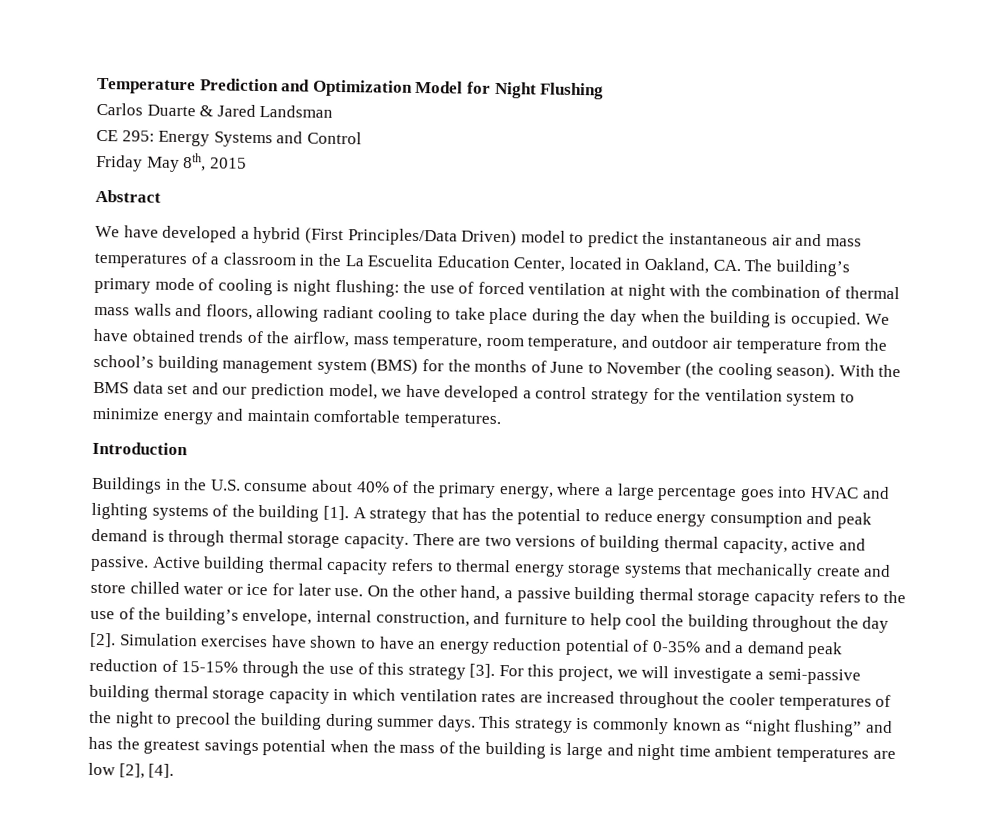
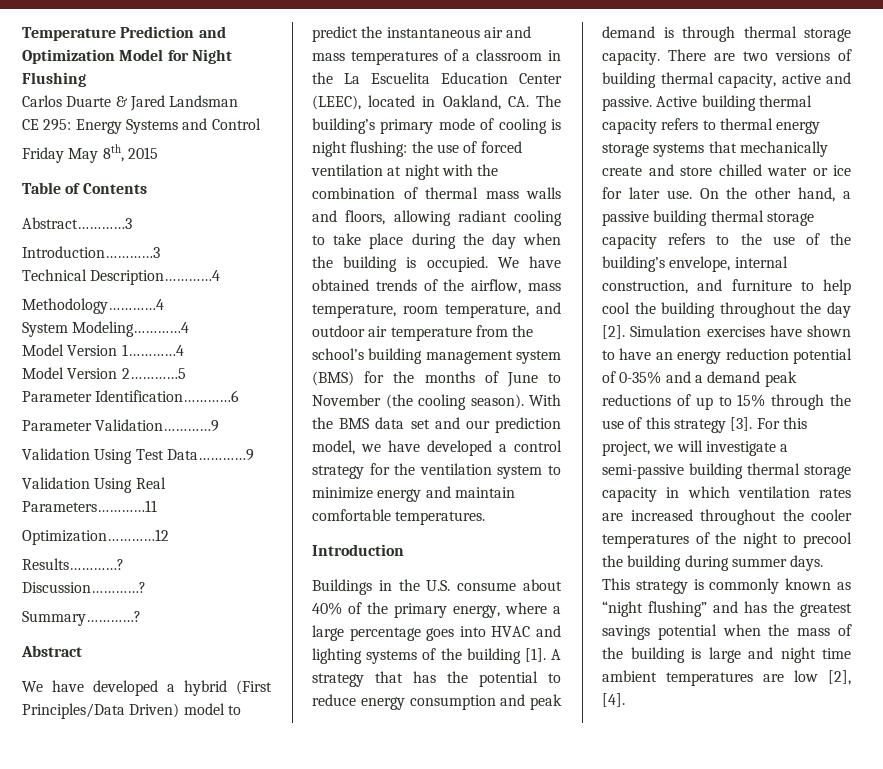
(247, 163) none -> [22,182,147,194] [22,217,132,229] [22,246,160,258] [22,269,221,285] [22,298,164,314] [22,321,190,337] [22,344,184,356] [22,367,186,379] [22,390,240,402] [22,419,220,432] [22,448,254,464] [22,477,166,493] [22,500,157,512] [22,529,169,545] [22,558,124,570] [22,582,146,593] [22,611,141,626] // Table of Contents // Abstract…………3 // Introduction…………3 // Technical Description…………4 // Methodology…………4 // System Modeling…………4 // Model Version 1…………4 // Model Version 2…………5 // Parameter Identification…………6 // Parameter Validation…………9 // Validation Using Test Data…………9 // Validation Using Real Parameters…………11 // Optimization…………12 // Results…………? // Discussion…………? // Summary…………?
[513,257,566,272] Center, -> [519,73,562,84] [312,95,361,110] Center (LEEC),
[89,658,239,673] reduction of 15-15% -> [602,394,766,410] reductions of up to 15%

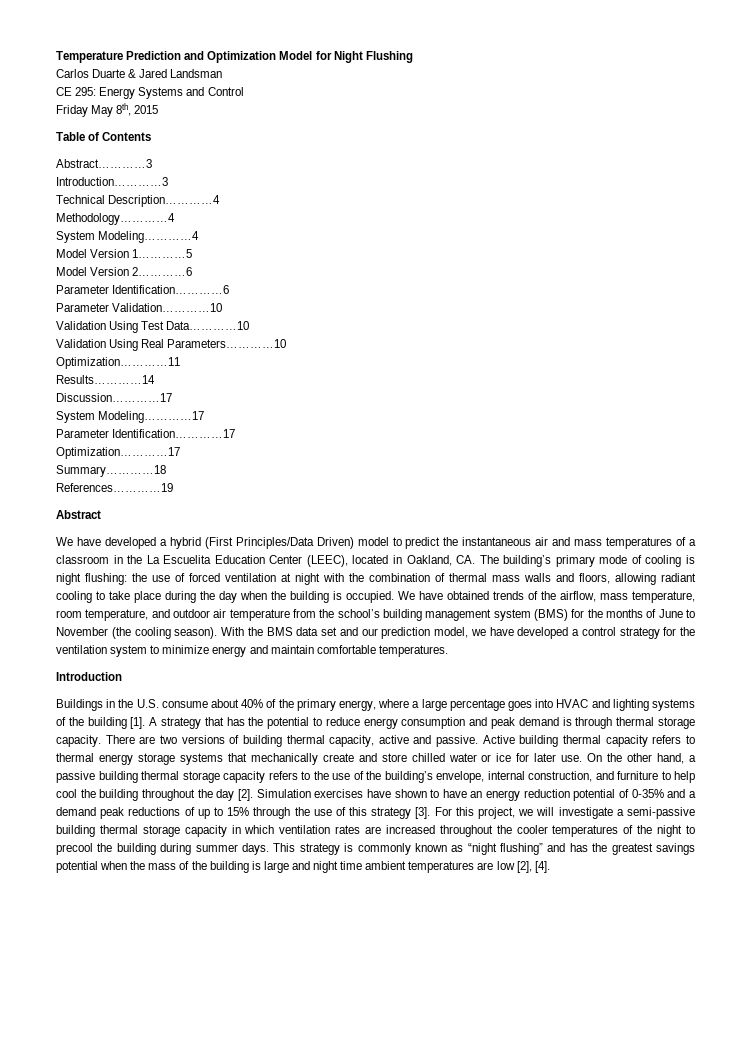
[121,344,184,356] [22,367,186,379] 1…………4 // Model Version 2…………5 -> [132,249,193,258] [56,267,193,276] 1…………5 // Model Version 2…………6
[95,419,220,432] Validation…………9 -> [112,303,223,312] Validation…………10
[166,449,254,461] Data…………9 -> [166,321,250,330] Data…………10
[22,500,157,512] [22,529,169,545] [22,558,124,570] [22,582,146,593] [22,611,141,626] Parameters…………11 // Optimization…………12 // Results…………? // Discussion…………? // Summary…………? -> [167,339,287,348] [56,357,180,369] [56,375,155,384] [56,393,172,402] [56,411,205,423] [56,429,236,438] [56,447,180,459] [56,465,166,477] [56,483,173,492] Parameters…………10 // Optimization…………11 // Results…………14 // Discussion…………17 // System Modeling…………17 // Parameter Identification…………17 // Optimization…………17 // Summary…………18 // References…………19

